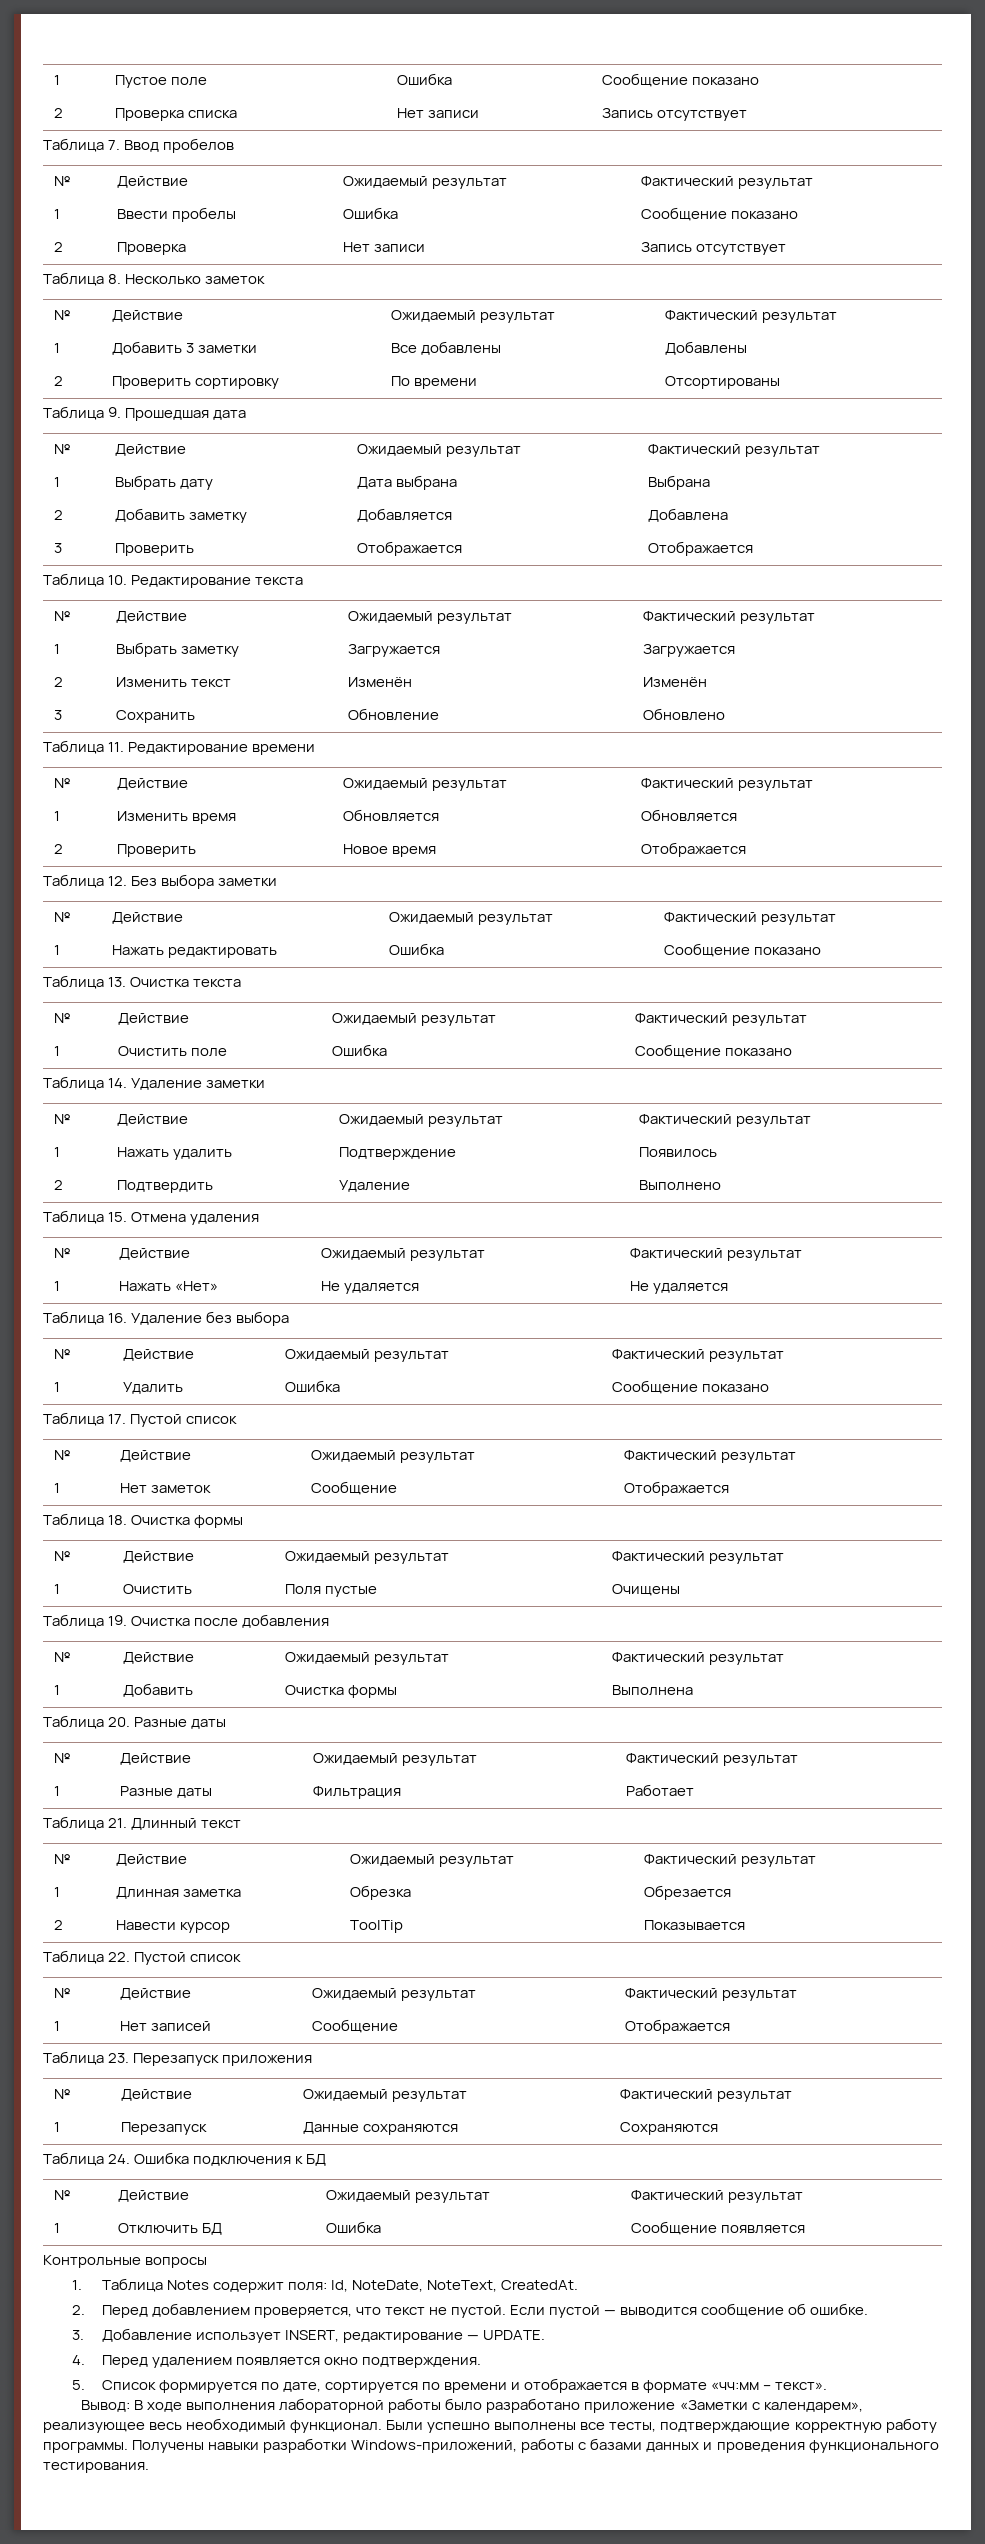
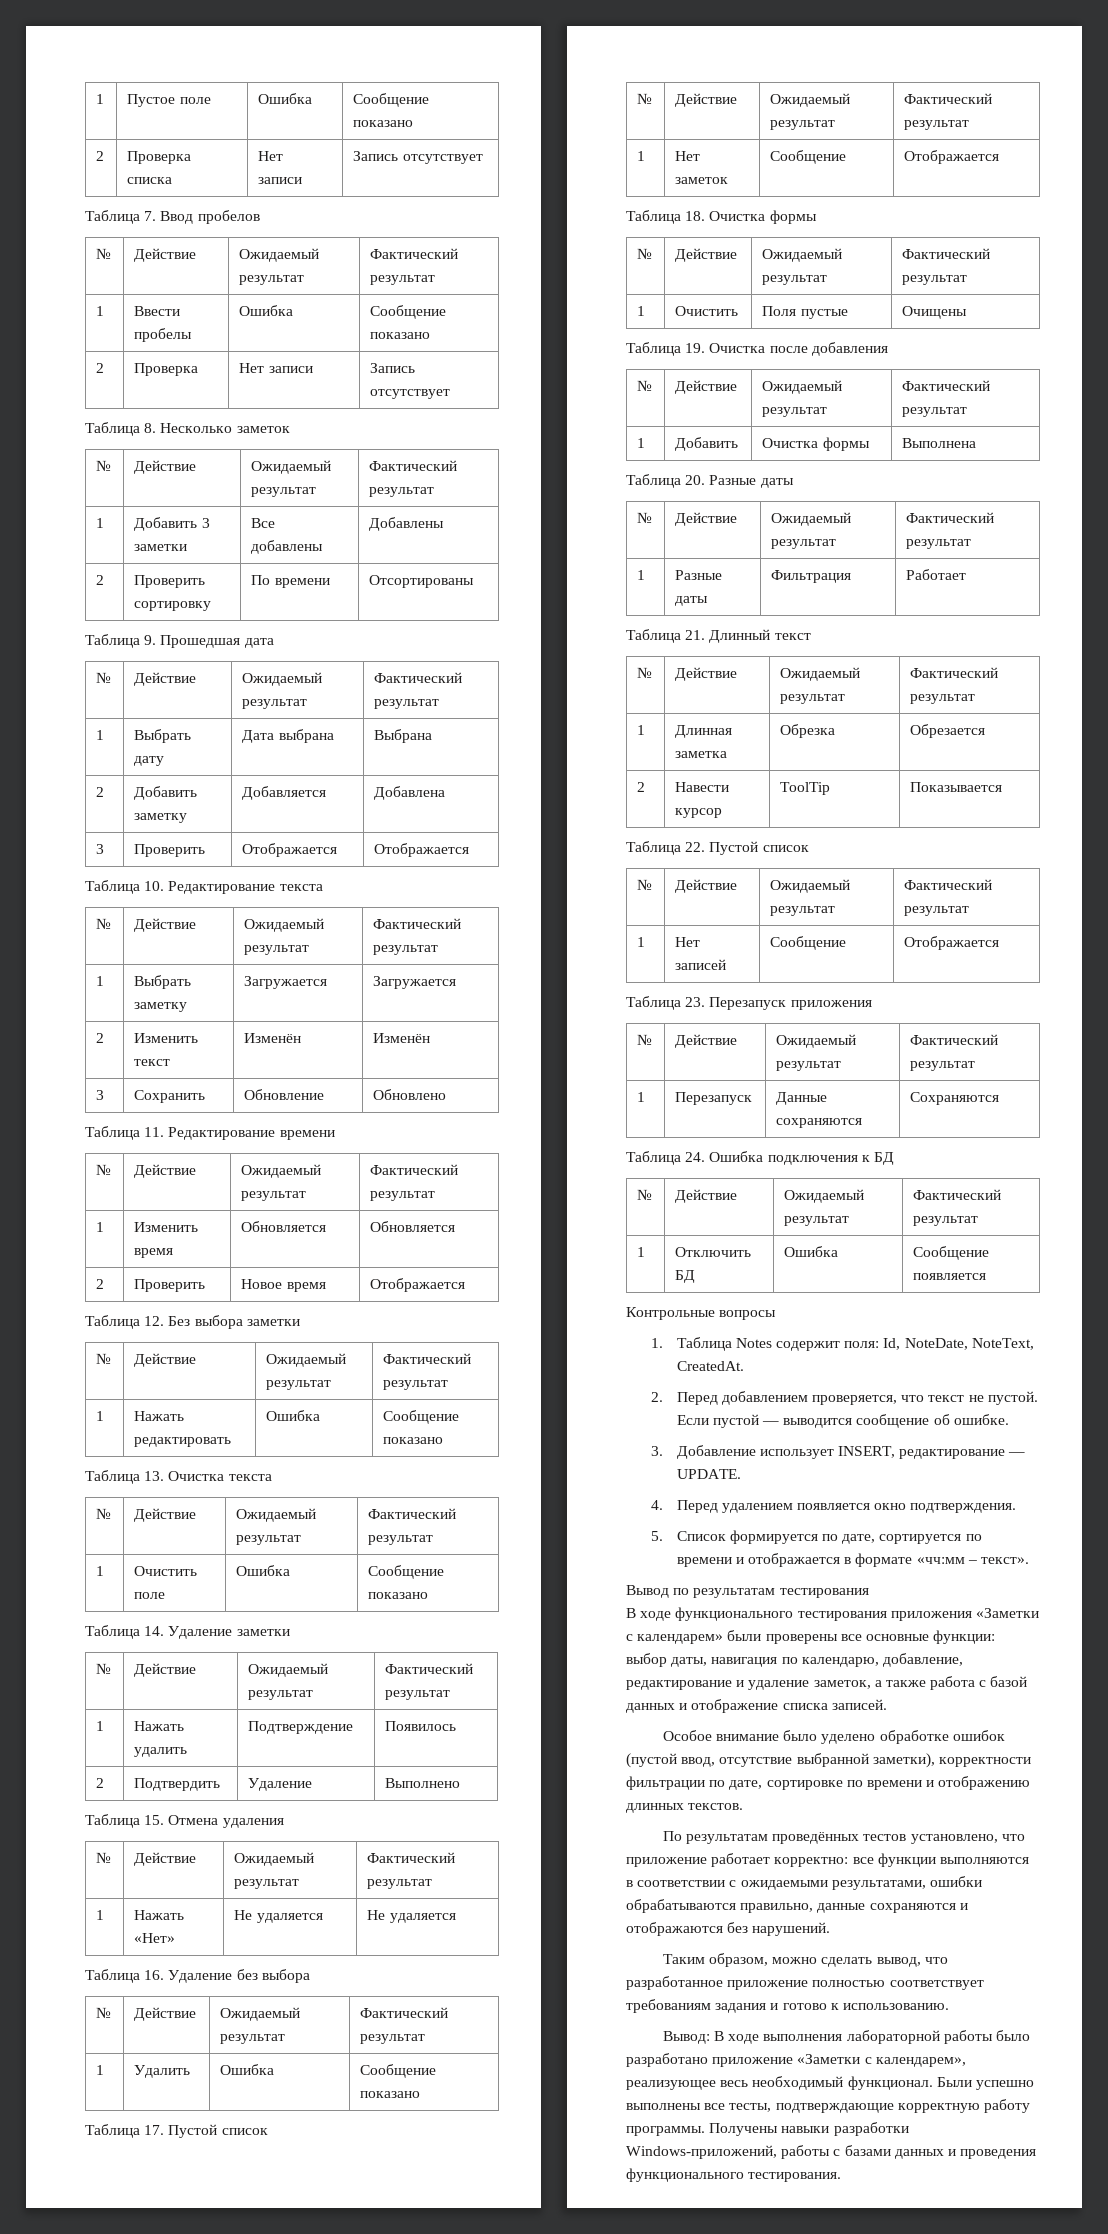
(828, 2386) none -> [626,1585,869,1598] [626,1607,1039,1621] [626,1630,996,1644] [626,1653,963,1667] [626,1676,1028,1690] [626,1699,887,1713] [662,1730,1005,1744] [626,1753,1031,1768] [626,1776,1031,1790] [626,1803,744,1813] [662,1831,1025,1844] [626,1853,1029,1867] [626,1876,982,1890] [626,1899,968,1913] [626,1922,831,1936] [662,1953,948,1967] [626,1976,984,1990] [626,1999,949,2013] // Вывод по результатам тестирования // В ходе функционального тестирования приложения «Заметки с календарем» были проверены все основные функции: выбор даты, навигация по календарю, добавление, редактирование и удаление заметок, а также работа с базой данных и отображение списка записей. // Особое внимание было уделено обработке ошибок (пустой ввод, отсутствие выбранной заметки), корректности фильтрации по дате, сортировке по времени и отображению длинных текстов. // По результатам проведённых тестов установлено, что приложение работает корректно: все функции выполняются в соответствии с ожидаемыми результатами, ошибки обрабатываются правильно, данные сохраняются и отображаются без нарушений. // Таким образом, можно сделать вывод, что разработанное приложение полностью соответствует требованиям задания и готово к использованию.

